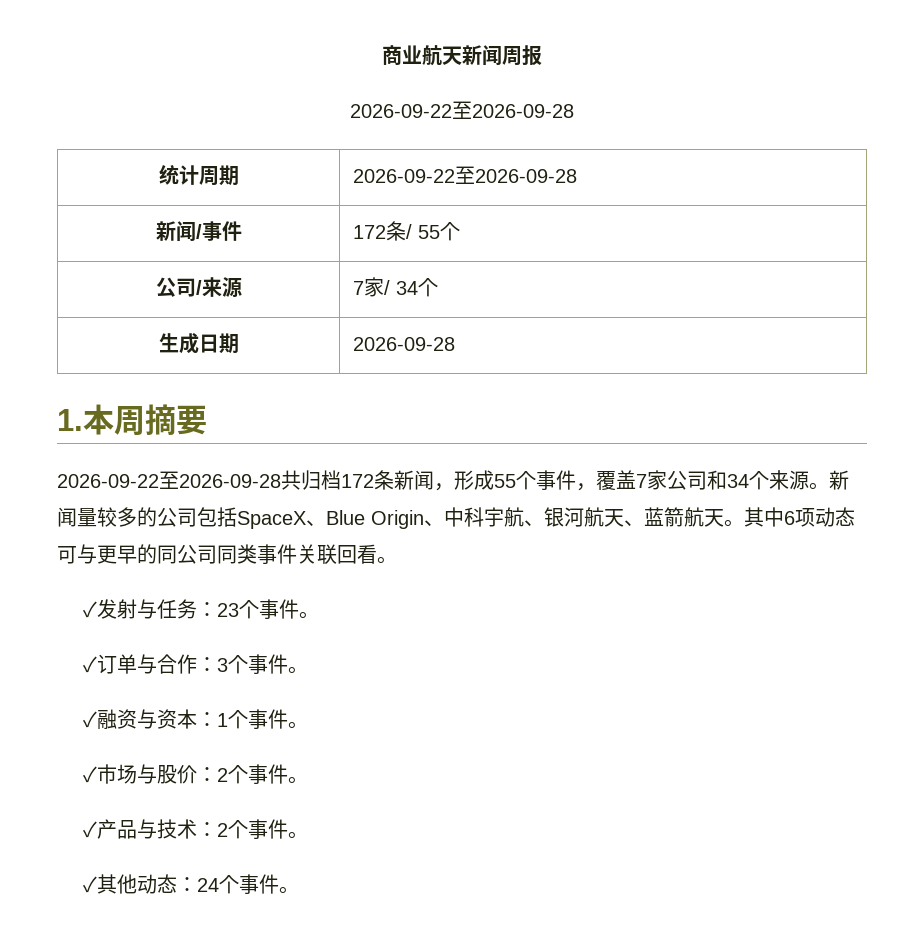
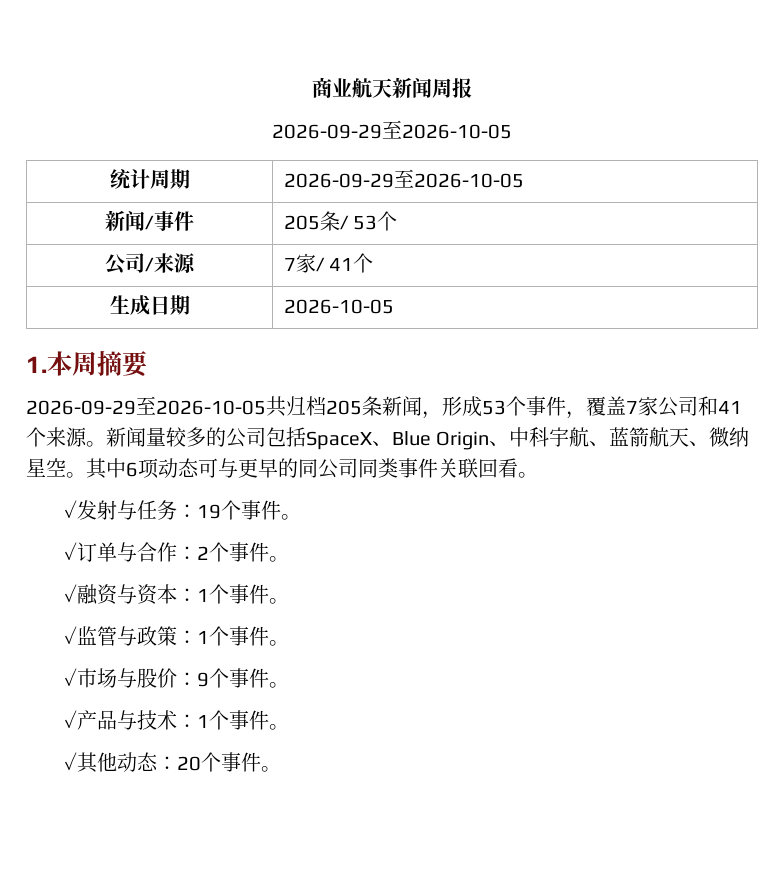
[350,101,574,119] 2026-09-22至2026-09-28 -> [272,120,512,139] 2026-09-29至2026-10-05
[353,166,578,184] 2026-09-22至2026-09-28 -> [283,169,524,188] 2026-09-29至2026-10-05
[353,221,441,241] 172条/ 55 -> [283,211,378,231] 205条/ 53
[396,281,419,295] 34 -> [329,258,354,271] 41
[353,337,456,351] 2026-09-28 -> [283,299,394,314] 2026-10-05
[57,470,374,490] 2026-09-22至2026-09-28共归档172 -> [26,396,362,417] 2026-09-29至2026-10-05共归档205
[494,474,516,488] 55 -> [482,400,506,415] 53
[727,474,749,488] 34 -> [718,401,742,414] 41
[544,507,724,527] 银河航天、蓝箭航天 -> [609,427,750,447] [26,458,66,477] 蓝箭航天、微纳星空
[217,603,240,617] 23 -> [196,504,221,519] 19
[217,658,229,672] 3 -> [196,546,209,560] 2
(309, 725) none -> [63,626,289,646] // ✓监管与政策：1个事件。
[217,768,229,782] 2 -> [196,672,209,687] 9
[217,823,229,837] 2 -> [196,715,209,728] 1
[197,878,220,892] 24 -> [176,756,201,771] 20

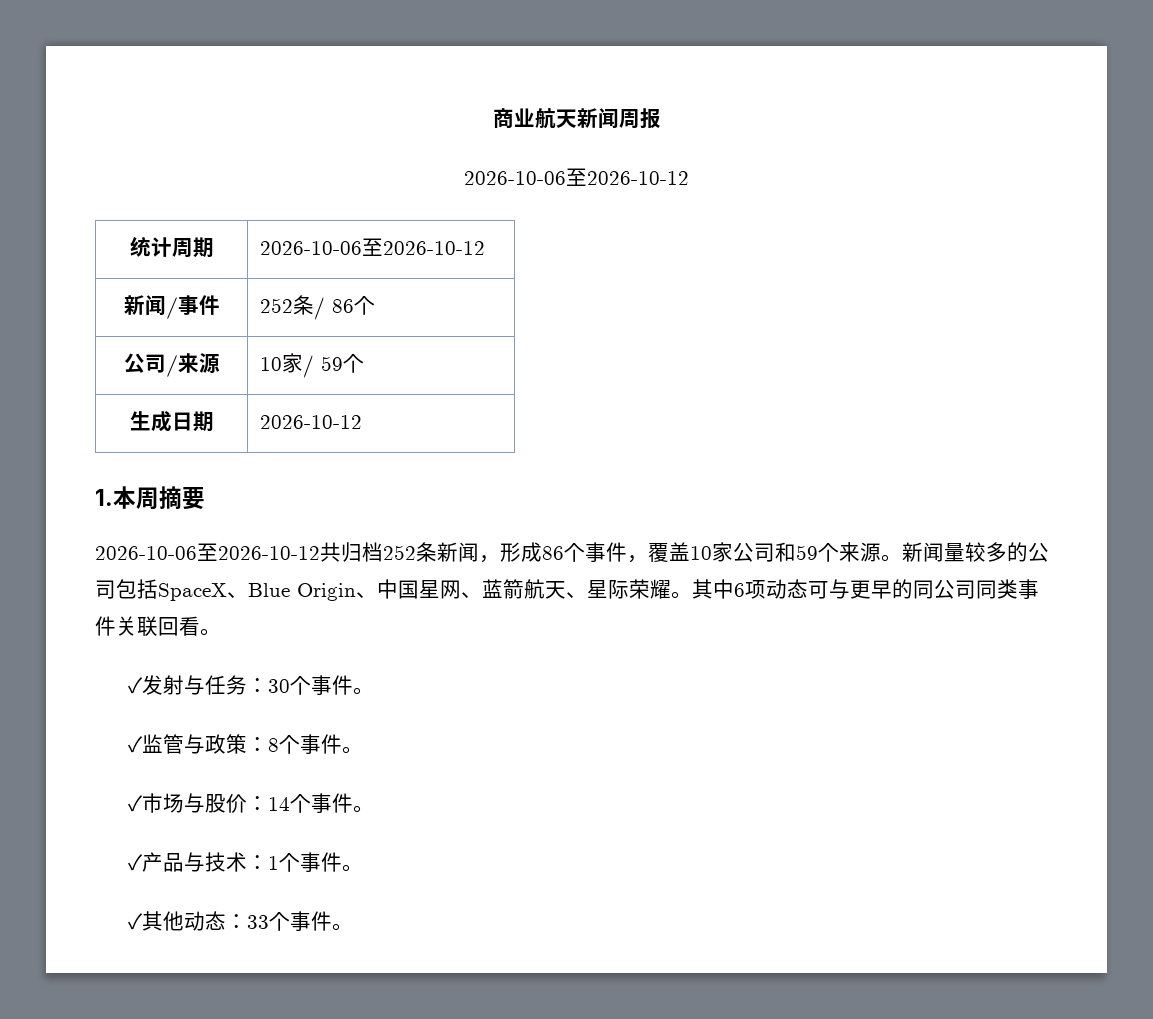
[272,120,512,139] 2026-09-29至2026-10-05 -> [464,168,689,186] 2026-10-06至2026-10-12
[283,169,524,188] 2026-09-29至2026-10-05 -> [260,238,486,256] 2026-10-06至2026-10-12
[283,211,378,231] 205条/ 53 -> [260,295,355,320] 252条/ 86
[283,253,354,273] 7家/ 41 -> [260,353,344,378] 10家/ 59
[283,299,394,314] 2026-10-05 -> [260,415,363,429] 2026-10-12
[26,396,362,417] 2026-09-29至2026-10-05共归档205 -> [95,542,416,562] 2026-10-06至2026-10-12共归档252
[482,400,506,415] 53 -> [542,546,564,560] 86
[626,401,638,414] 7 -> [690,546,712,560] 10
[718,401,742,414] 41 -> [796,545,818,560] 59
[529,427,590,447] 科宇航 -> [398,580,461,599] 国星网
[709,427,750,447] [26,458,66,477] 微纳星空 -> [587,579,671,599] 星际荣耀
[196,500,301,520] [63,542,289,562] [63,584,209,605] 19个事件。 // ✓订单与合作：2个事件。 // ✓融资与资本：1 -> [268,679,291,693] 30
[196,631,209,644] 1 -> [268,738,280,752] 8
[196,672,209,687] 9 -> [268,797,291,811] 14
[176,756,201,771] 20 -> [247,915,270,929] 33

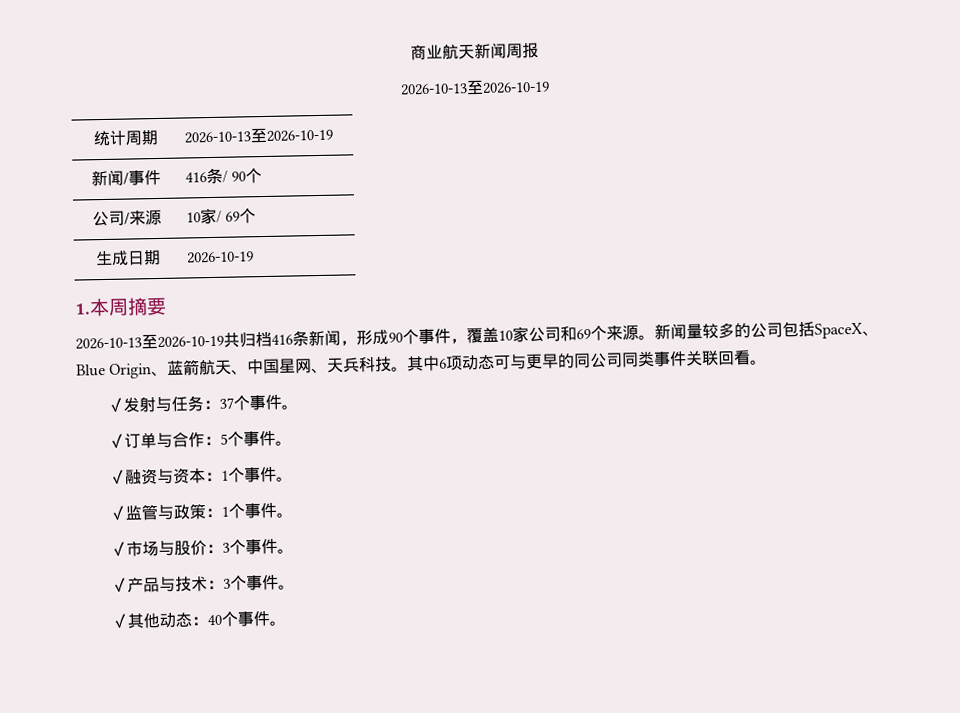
[464,168,689,186] 2026-10-06至2026-10-12 -> [400,79,550,96] 2026-10-13至2026-10-19
[260,238,486,256] 2026-10-06至2026-10-12 -> [183,127,333,144] 2026-10-13至2026-10-19
[260,295,355,320] 252条/ 86 -> [184,167,247,185] 416条/ 90
[321,356,344,371] 59 -> [225,211,241,222] 69
[260,415,363,429] 2026-10-12 -> [186,251,254,264] 2026-10-19
[95,542,416,562] 2026-10-06至2026-10-12共归档252 -> [75,331,293,350] 2026-10-13至2026-10-19共归档416
[542,546,564,560] 86 -> [388,332,403,343] 90
[796,545,818,560] 59 -> [576,328,591,340] 69
[377,579,671,599] 中国星网、蓝箭航天、星际荣耀 -> [167,356,393,376] 蓝箭航天、中国星网、天兵科技
[268,679,291,693] 30 -> [219,394,299,411] [108,430,293,449] [109,468,230,485] 37个事件。 // ✓订单与合作：5个事件。 // ✓融资与资本：1
[268,738,280,752] 8 -> [221,506,230,517] 1
[268,797,291,811] 14 -> [222,542,231,553] 3
[268,856,280,870] 1 -> [223,578,232,589] 3
[247,915,270,929] 33 -> [207,614,223,626] 40

